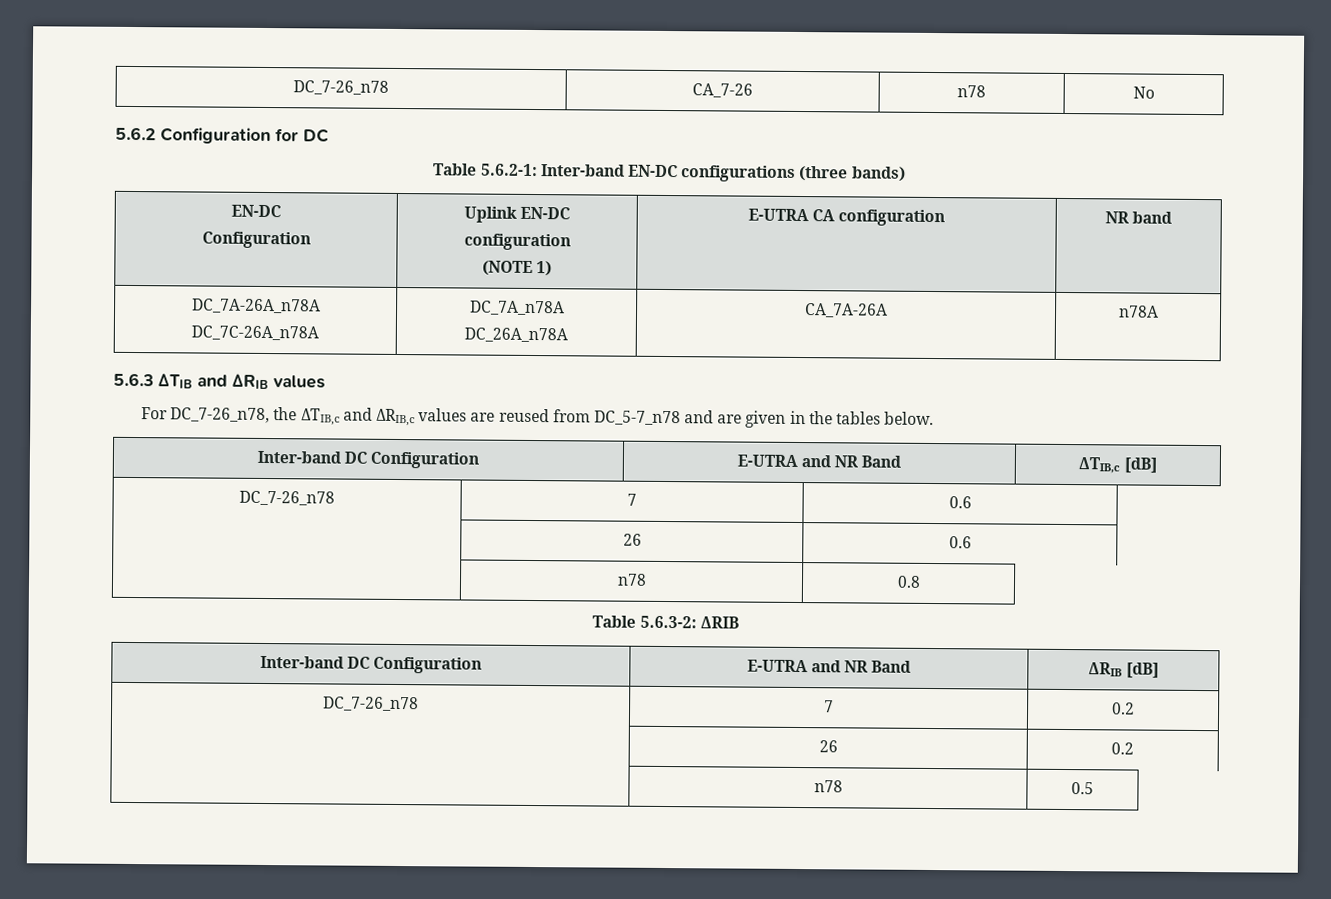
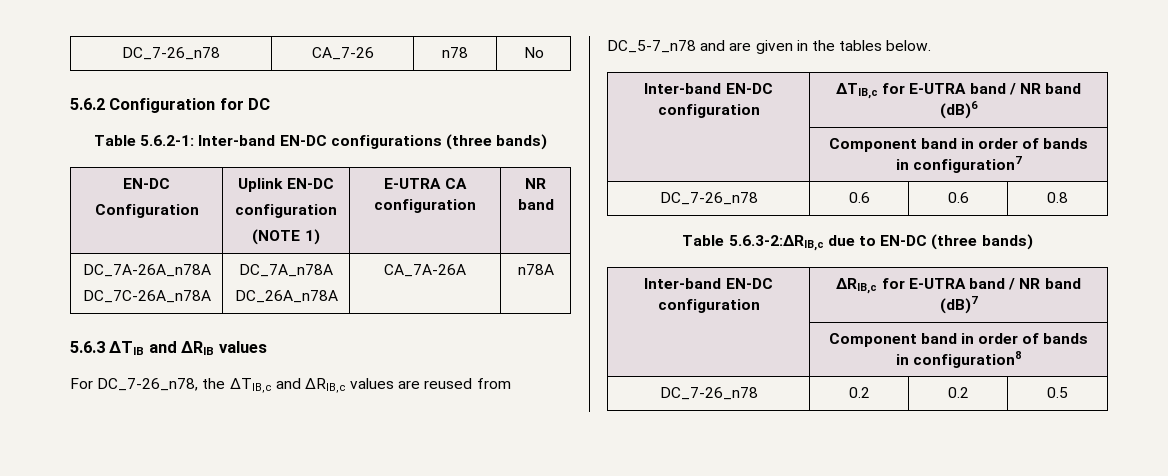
[344,451,480,469] [736,454,902,468] [1078,457,1157,474] [239,490,335,506] [627,493,637,506] [948,496,972,509] [622,533,642,546] [948,536,972,549] [616,573,647,586] DC Configuration | E-UTRA and NR Band | ΔTIB,c [dB] // DC_7-26_n78 | 7 | 0.6 // | 26 | 0.6 // | n78 -> [725,83,773,94] [657,104,760,118] [835,83,1082,99] [940,101,978,119] [828,138,1089,152] [895,156,1023,173] [659,192,758,205] [848,192,870,203] [947,192,969,203] EN-DC configuration | ΔTIB,c for E-UTRA band / NR band (dB)6 // | Component band in order of bands in configuration7 // DC_7-26_n78 | 0.6 | 0.6
[639,615,739,629] [259,655,483,674] [746,659,912,673] [1088,662,1159,679] [323,696,419,712] [824,700,834,713] [1112,702,1135,715] [818,740,838,753] [1111,742,1134,755] [813,780,843,793] 5.6.3-2: ΔRIB // Inter-band DC Configuration | E-UTRA and NR Band | ΔRIB [dB] // DC_7-26_n78 | 7 | 0.2 // | 26 | 0.2 // | n78 -> [728,234,1033,251] [644,278,773,289] [657,299,760,313] [836,278,1081,294] [940,296,978,314] [828,333,1089,347] [895,351,1022,368] [659,387,758,400] [848,387,870,398] [947,387,969,398] 5.6.3-2:ΔRIB,c due to EN-DC (three bands) // Inter-band EN-DC configuration | ΔRIB,c for E-UTRA band / NR band (dB)7 // | Component band in order of bands in configuration8 // DC_7-26_n78 | 0.2 | 0.2

